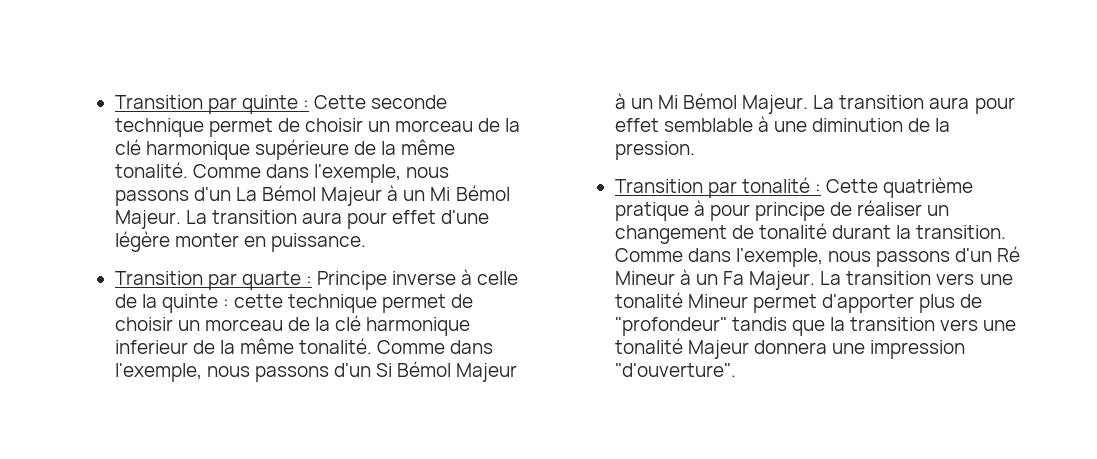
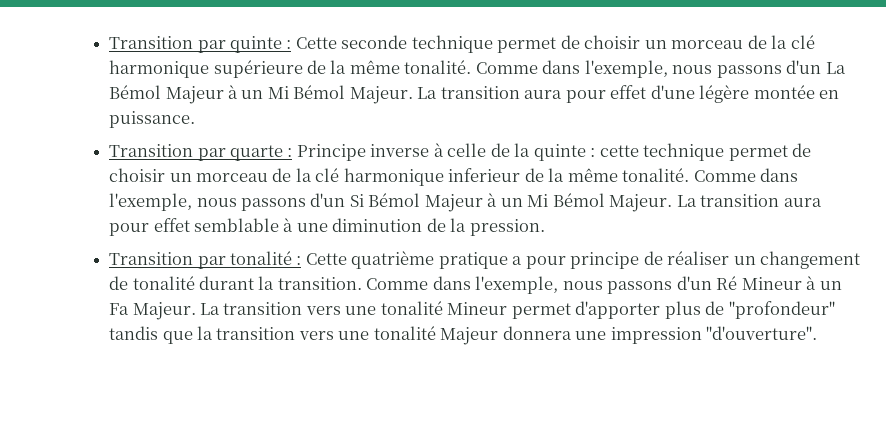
[174,233,239,247] monter -> [753,85,815,99] montée
[693,200,705,216] à -> [512,256,523,265] a

